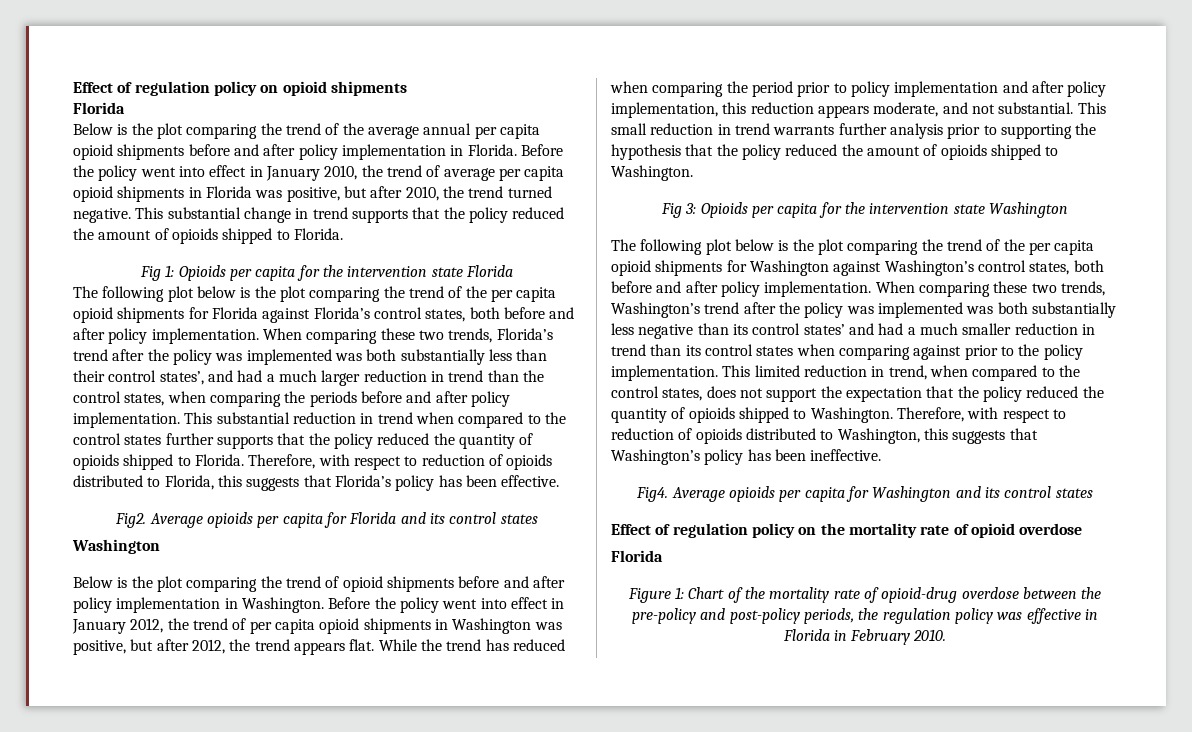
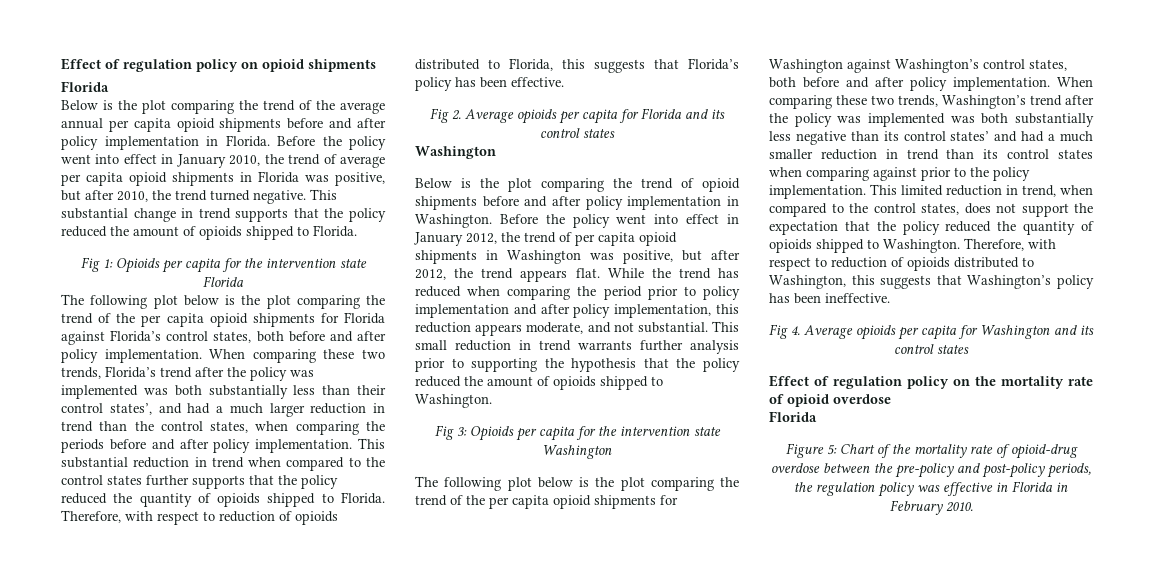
[115,513,147,528] Fig2. -> [430,108,461,123] Fig 2.
[636,487,669,502] Fig4. -> [769,324,800,339] Fig 4.
[675,587,685,599] 1: -> [826,445,837,455] 5:

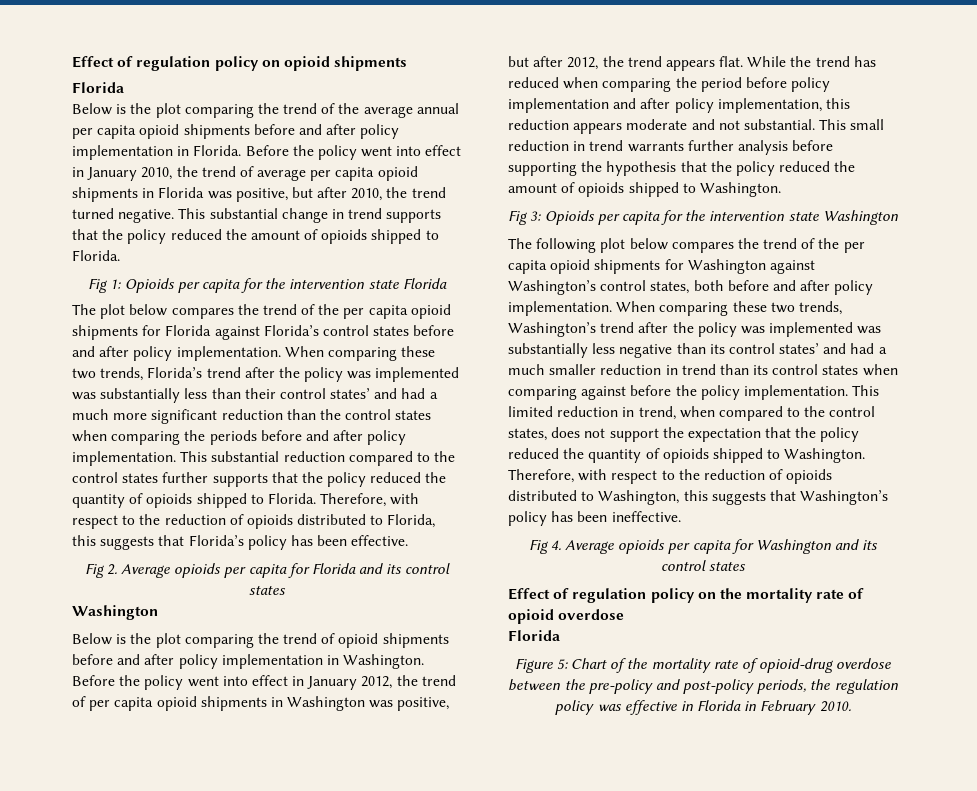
[90,295,360,309] following plot below is the plot comparing -> [100,304,234,319] plot below compares
[213,331,284,343] states, both -> [373,326,410,336] states
[174,385,202,396] both -> (96, 396) none
[109,403,385,417] [61,421,93,432] states’, and had a much larger reduction in trend -> [330,388,438,399] [72,409,283,424] states’ and had a much more significant reduction
[210,421,249,433] states, -> [395,410,432,420] states
[194,457,282,468] in trend when -> (345, 456) none
(215, 516) none -> [139,514,161,525] the
[647,286,696,300] prior to -> [745,77,787,88] before
[526,322,584,334] moderate, -> [626,119,688,130] moderate
[415,358,464,372] prior to -> [792,140,834,151] before
[579,477,714,491] is the plot comparing -> [671,242,734,253] compares
[981,113,1009,124] both -> (882, 330) none
[921,167,966,181] prior to -> [630,385,672,396] before
(827, 262) none -> [678,469,700,480] the

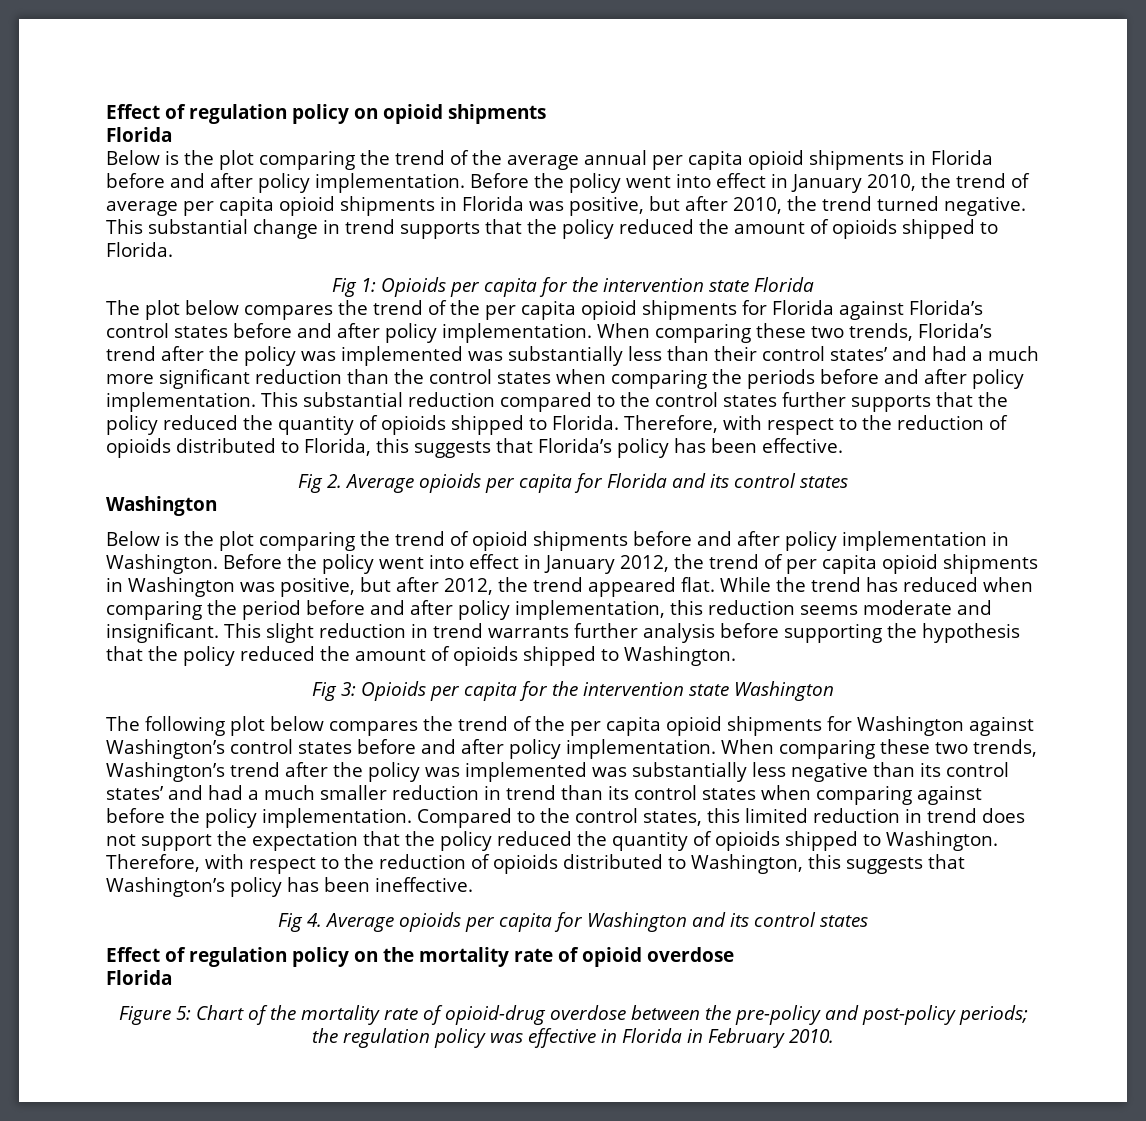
[253,124,400,139] [72,145,242,160] before and after policy implementation in Florida. -> [909,150,993,165] [106,173,465,193] in Florida before and after policy implementation.
[665,60,715,71] appears -> [588,577,676,597] appeared
[791,77,831,92] [508,98,609,113] policy implementation -> (365, 607) none
[573,123,623,134] appears -> [800,605,858,615] seems
[718,119,885,130] not substantial. This small -> [106,623,314,643] insignificant. This slight
[650,280,724,294] states, both -> [298,742,352,754] states
[852,385,880,396] [508,406,876,421] [508,428,547,441] This limited reduction in trend, when compared to the control states, -> [417,808,977,828] Compared to the control states, this limited reduction in trend
[757,679,807,694] periods, -> [958,1005,1028,1025] periods;

